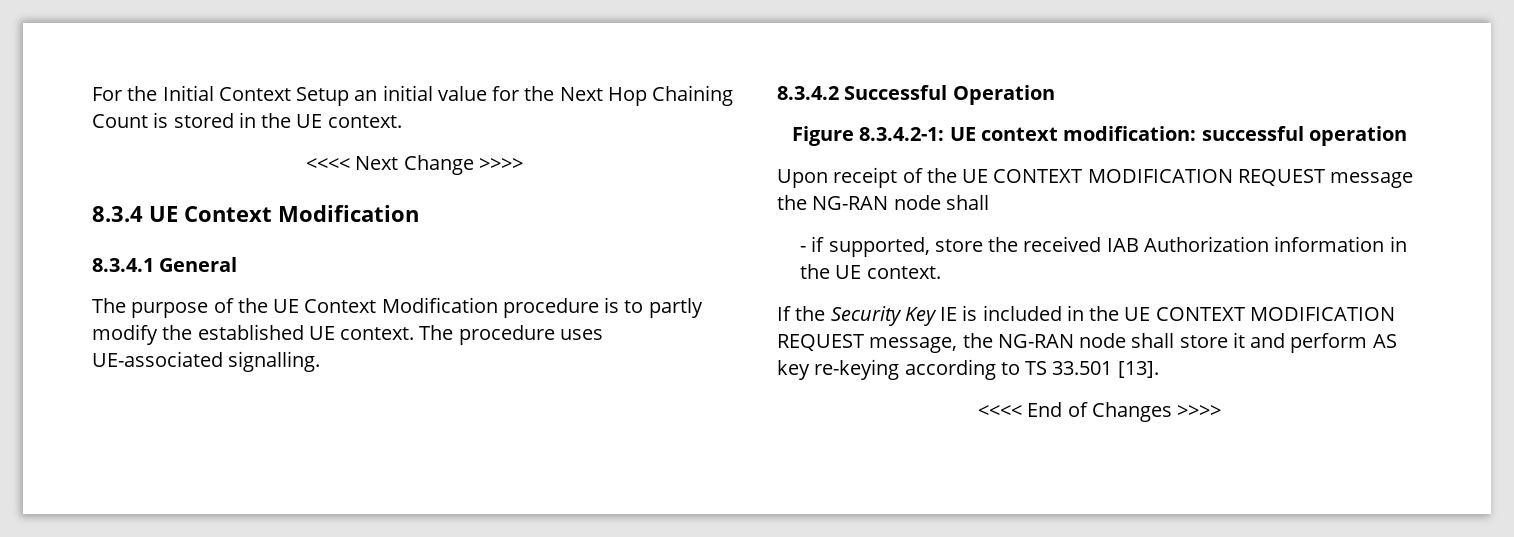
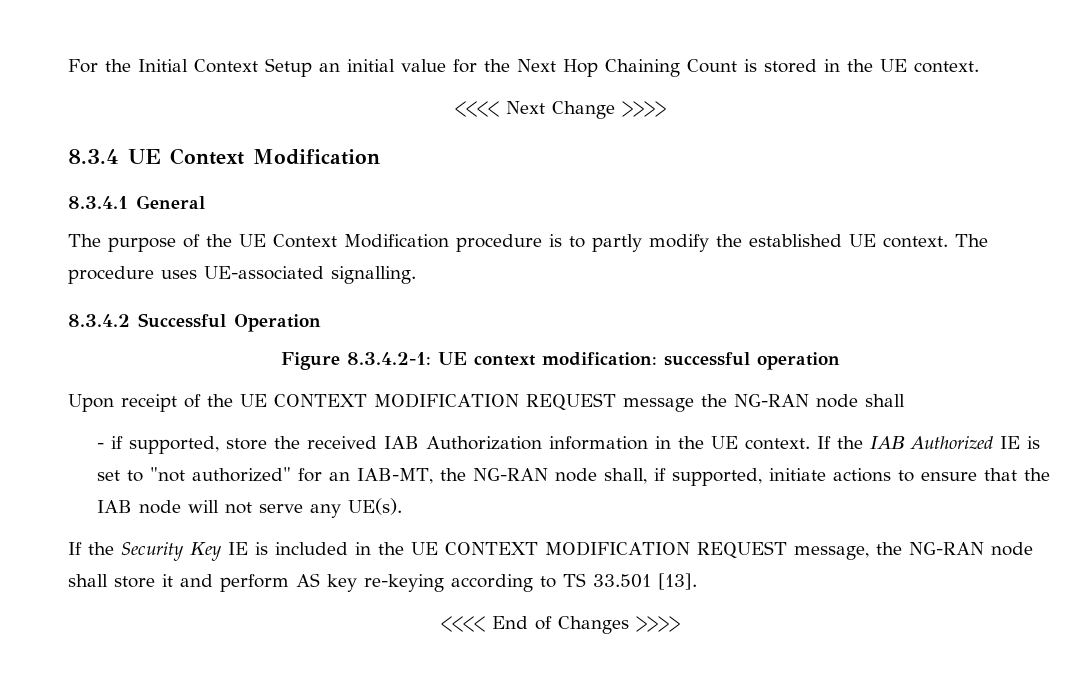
(941, 272) none -> [817,436,1041,449] [97,467,1051,486] [97,498,403,518] If the IAB Authorized IE is set to "not authorized" for an IAB-MT, the NG-RAN node shall, if supported, initiate actions to ensure that the IAB node will not serve any UE(s).

